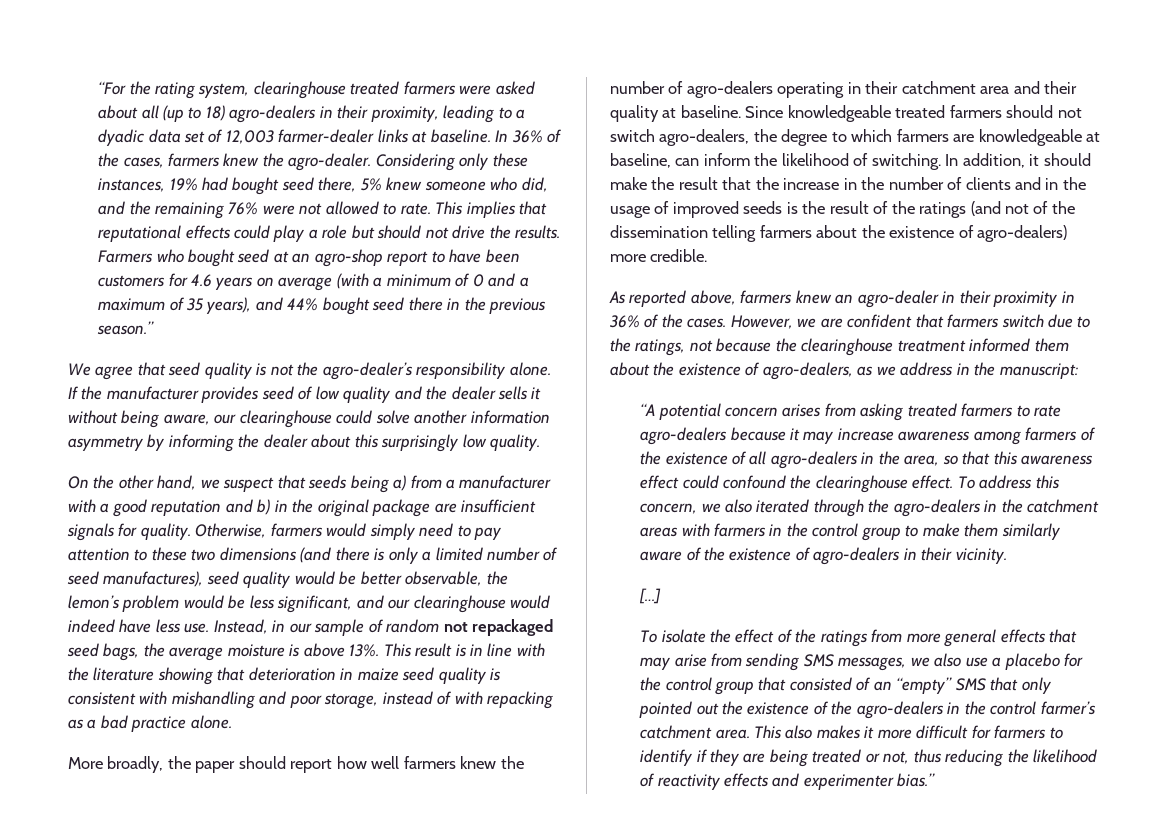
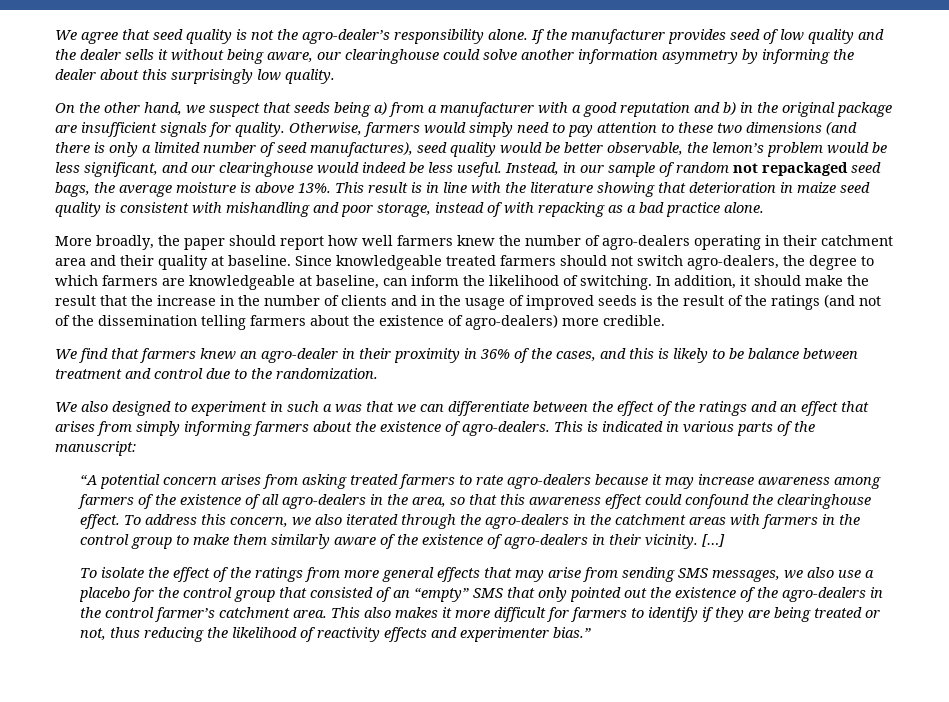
[98,81,535,99] [98,105,526,123] [98,129,562,146] [98,153,528,171] [98,177,548,195] [98,201,548,219] [98,225,561,242] [98,249,520,267] [98,273,529,291] [98,297,547,315] [97,321,155,335] “For the rating system, clearinghouse treated farmers were asked about all (up to 18) agro-dealers in their proximity, leading to a dyadic data set of 12,003 farmer-dealer links at baseline. In 36% of the cases, farmers knew the agro-dealer. Considering only these instances, 19% had bought seed there, 5% knew someone who did, and the remaining 76% were not allowed to rate. This implies that reputational effects could play a role but should not drive the results. Farmers who bought seed at an agro-shop report to have been customers for 4.6 years on average (with a minimum of 0 and a maximum of 35 years), and 44% bought seed there in the previous season.” // -> (55, 35) none
[119,619,210,633] have less use. -> [409,162,502,177] be less useful.
[609,290,736,307] As reported above, -> [55,348,139,363] We find that
[687,314,1091,329] [610,338,1069,356] [610,362,970,380] cases. However, we are confident that farmers switch due to the ratings, not because the clearinghouse treatment informed them about the existence of agro-dealers, as we address in -> [556,348,858,363] [55,368,378,379] [55,401,869,416] [55,421,793,436] cases, and this is likely to be balance between treatment and control due to the randomization. // We also designed to experiment in such a was that we can differentiate between the effect of the ratings and an effect that arises from simply informing farmers about the existence of agro-dealers. This is indicated in various parts of
(1007, 556) // -> (699, 541) none

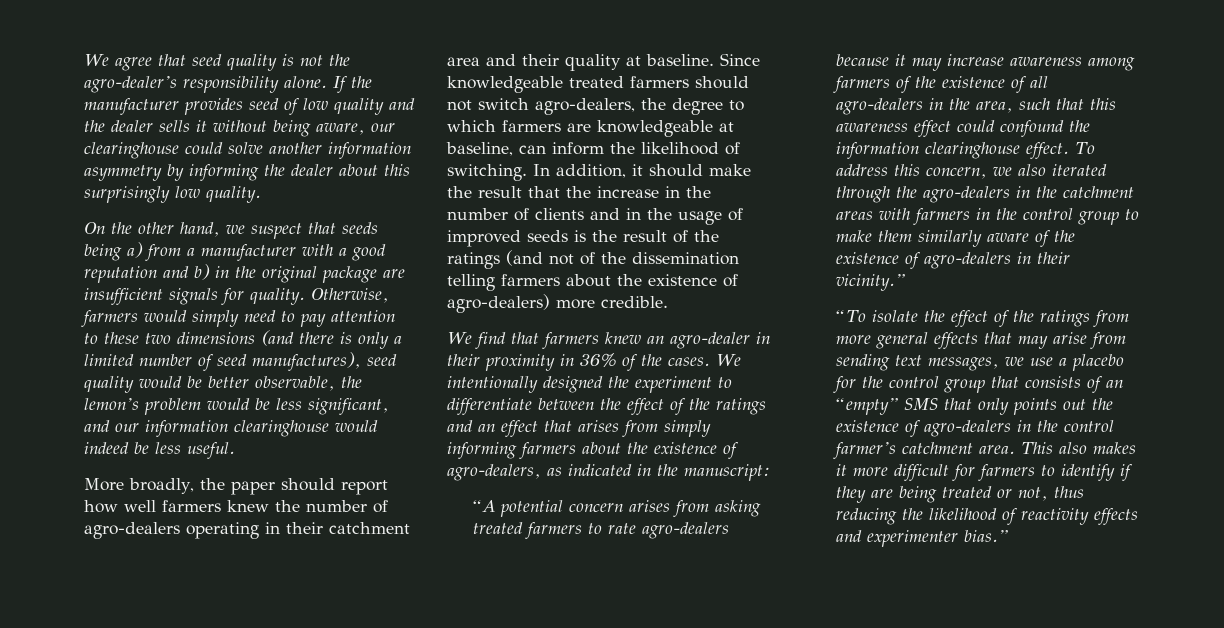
(215, 169) none -> [145,420,228,437] information
[505,162,881,177] [55,182,870,197] [55,202,764,217] Instead, in our sample of random not repackaged seed bags, the average moisture is above 13%. This result is in line with the literature showing that deterioration in maize seed quality is consistent with mishandling and poor storage, instead of with repacking as a bad practice alone. -> (235, 450) none
[556,348,858,363] [55,368,378,379] [55,401,444,416] cases, and this is likely to be balance between treatment and control due to the randomization. // We also designed to experiment in such a was that we can -> [668,354,741,366] [447,376,732,393] cases. We intentionally designed the experiment to
[462,421,793,436] agro-dealers. This is indicated in various parts of -> [447,464,651,481] agro-dealers, as indicated in
[450,497,466,505] so -> [1019,98,1051,110] such
(774, 499) none -> [836,142,920,159] information
[645,534,726,549] [80,568,98,578] vicinity. […] // To -> [836,274,906,291] [836,310,867,322] vicinity.” // “To
[678,568,710,578] SMS -> [895,355,923,366] text
[807,567,835,578] also -> (1025, 361) none
[310,587,374,598] consisted -> [1025,376,1082,388] consists
[570,587,622,602] pointed -> [1013,398,1058,415] points
[757,587,779,598] the -> (922, 428) none

